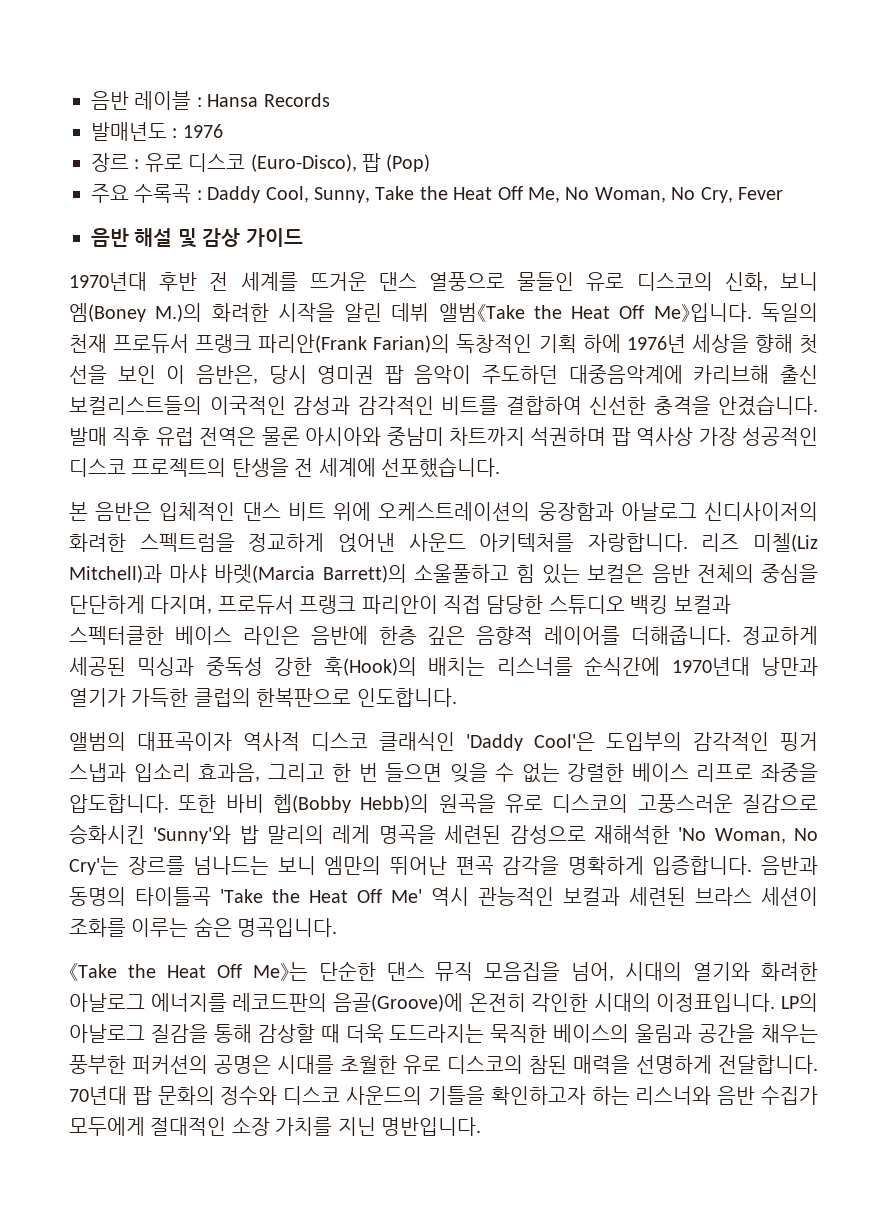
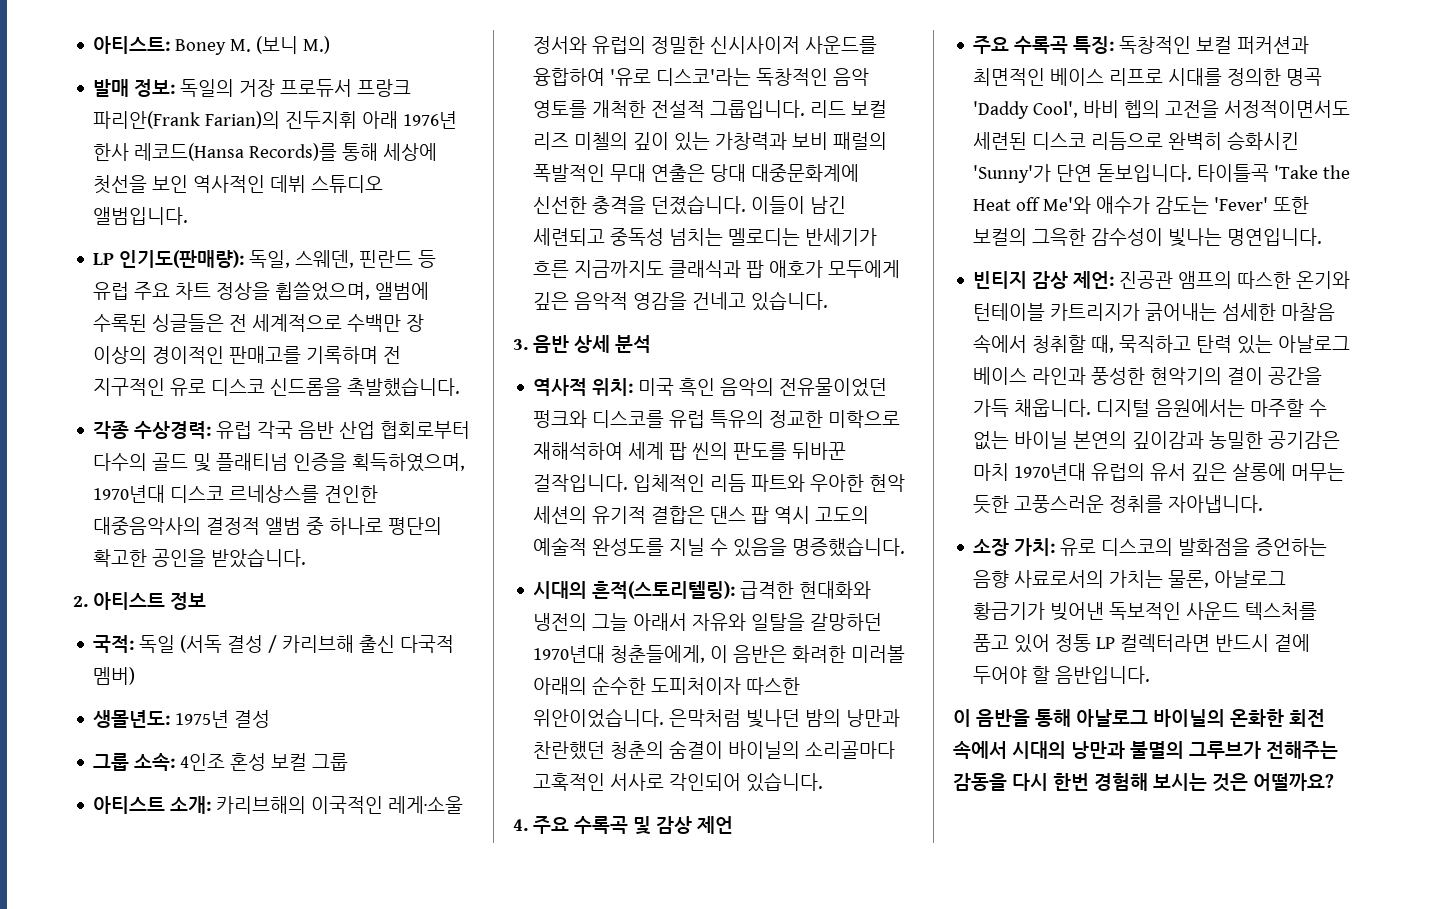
[91,91,330,110] [91,122,223,141] [91,153,431,172] [91,184,783,203] [91,228,303,248] [69,272,818,291] [69,303,818,322] [69,334,819,354] [69,365,818,384] [69,395,818,416] [69,427,818,446] [69,457,500,478] [69,502,818,521] [69,533,818,553] [69,564,819,584] [69,595,731,614] [69,626,819,645] [69,656,818,676] [69,688,457,707] [69,732,818,751] [69,763,819,783] [69,794,818,813] [69,824,819,844] [69,856,819,875] [69,887,818,906] [69,917,338,937] [69,961,818,981] [69,993,818,1012] [69,1024,818,1043] [69,1055,818,1074] [69,1086,819,1105] [69,1117,481,1136] 음반 레이블 : Hansa Records // 발매년도 : 1976 // 장르 : 유로 디스코 (Euro-Disco), 팝 (Pop) // 주요 수록곡 : Daddy Cool, Sunny, Take the Heat Off Me, No Woman, No Cry, Fever // 음반 해설 및 감상 가이드 // 1970년대 후반 전 세계를 뜨거운 댄스 열풍으로 물들인 유로 디스코의 신화, 보니 엠(Boney M.)의 화려한 시작을 알린 데뷔 앨범《Take the Heat Off Me》입니다. 독일의 천재 프로듀서 프랭크 파리안(Frank Farian)의 독창적인 기획 하에 1976년 세상을 향해 첫 선을 보인 이 음반은, 당시 영미권 팝 음악이 주도하던 대중음악계에 카리브해 출신 보컬리스트들의 이국적인 감성과 감각적인 비트를 결합하여 신선한 충격을 안겼습니다. 발매 직후 유럽 전역은 물론 아시아와 중남미 차트까지 석권하며 팝 역사상 가장 성공적인 디스코 프로젝트의 탄생을 전 세계에 선포했습니다. // 본 음반은 입체적인 댄스 비트 위에 오케스트레이션의 웅장함과 아날로그 신디사이저의 화려한 스펙트럼을 정교하게 얹어낸 사운드 아키텍처를 자랑합니다. 리즈 미첼(Liz Mitchell)과 마샤 바렛(Marcia Barrett)의 소울풀하고 힘 있는 보컬은 음반 전체의 중심을 단단하게 다지며, 프로듀서 프랭크 파리안이 직접 담당한 스튜디오 백킹 보컬과 스펙터클한 베이스 라인은 음반에 한층 깊은 음향적 레이어를 더해줍니다. 정교하게 세공된 믹싱과 중독성 강한 훅(Hook)의 배치는 리스너를 순식간에 1970년대 낭만과 열기가 가득한 클럽의 한복판으로 인도합니다. // 앨범의 대표곡이자 역사적 디스코 클래식인 'Daddy Cool'은 도입부의 감각적인 핑거 스냅과 입소리 효과음, 그리고 한 번 들으면 잊을 수 없는 강렬한 베이스 리프로 좌중을 압도합니다. 또한 바비 헵(Bobby Hebb)의 원곡을 유로 디스코의 고풍스러운 질감으로 승화시킨 'Sunny'와 밥 말리의 레게 명곡을 세련된 감성으로 재해석한 'No Woman, No Cry'는 장르를 넘나드는 보니 엠만의 뛰어난 편곡 감각을 명확하게 입증합니다. 음반과 동명의 타이틀곡 'Take the Heat Off Me' 역시 관능적인 보컬과 세련된 브라스 세션이 조화를 이루는 숨은 명곡입니다. // 《Take the Heat Off Me》는 단순한 댄스 뮤직 모음집을 넘어, 시대의 열기와 화려한 아날로그 에너지를 레코드판의 음골(Groove)에 온전히 각인한 시대의 이정표입니다. LP의 아날로그 질감을 통해 감상할 때 더욱 도드라지는 묵직한 베이스의 울림과 공간을 채우는 풍부한 퍼커션의 공명은 시대를 초월한 유로 디스코의 참된 매력을 선명하게 전달합니다. 70년대 팝 문화의 정수와 디스코 사운드의 기틀을 확인하고자 하는 리스너와 음반 수집가 모두에게 절대적인 소장 가치를 지닌 명반입니다. -> [93,36,331,55] [93,79,412,97] [93,111,458,129] [93,143,438,161] [93,175,384,194] [93,207,189,225] [93,250,437,268] [93,282,430,301] [93,314,425,332] [93,346,402,364] [93,377,461,397] [93,421,471,439] [93,453,466,472] [93,485,379,503] [93,517,443,535] [93,548,307,568] [73,592,206,610] [93,635,455,653] [93,667,136,685] [93,710,271,728] [93,753,349,771] [93,796,464,814] [533,36,878,54] [533,68,870,86] [533,100,888,118] [533,132,888,151] [533,164,860,182] [533,195,847,215] [533,228,878,246] [533,260,901,278] [533,291,829,311] [513,335,651,353] [533,378,888,397] [533,410,901,428] [533,442,847,460] [533,474,906,492] [533,506,870,524] [533,537,906,557] [533,581,872,599] [533,613,883,631] [533,645,906,663] [533,676,801,695] [533,708,901,728] [533,740,896,760] [533,772,824,792] [513,816,733,835] [973,36,1310,54] [973,68,1323,86] [973,100,1351,119] [973,131,1300,150] [973,164,1351,183] [973,196,1310,214] [973,228,1323,247] [973,271,1351,289] [973,303,1336,321] [973,334,1351,354] [973,367,1323,385] [973,399,1328,417] [973,431,1341,450] [973,463,1346,481] [973,495,1264,514] [973,538,1328,556] [973,570,1287,588] [973,602,1318,621] [973,634,1311,653] [973,666,1151,684] [953,709,1325,727] [953,741,1338,759] [953,773,1334,792] 아티스트: Boney M. (보니 M.) // 발매 정보: 독일의 거장 프로듀서 프랑크 파리안(Frank Farian)의 진두지휘 아래 1976년 한사 레코드(Hansa Records)를 통해 세상에 첫선을 보인 역사적인 데뷔 스튜디오 앨범입니다. // LP 인기도(판매량): 독일, 스웨덴, 핀란드 등 유럽 주요 차트 정상을 휩쓸었으며, 앨범에 수록된 싱글들은 전 세계적으로 수백만 장 이상의 경이적인 판매고를 기록하며 전 지구적인 유로 디스코 신드롬을 촉발했습니다. // 각종 수상경력: 유럽 각국 음반 산업 협회로부터 다수의 골드 및 플래티넘 인증을 획득하였으며, 1970년대 디스코 르네상스를 견인한 대중음악사의 결정적 앨범 중 하나로 평단의 확고한 공인을 받았습니다. // 2. 아티스트 정보 // 국적: 독일 (서독 결성 / 카리브해 출신 다국적 멤버) // 생몰년도: 1975년 결성 // 그룹 소속: 4인조 혼성 보컬 그룹 // 아티스트 소개: 카리브해의 이국적인 레게·소울 정서와 유럽의 정밀한 신시사이저 사운드를 융합하여 '유로 디스코'라는 독창적인 음악 영토를 개척한 전설적 그룹입니다. 리드 보컬 리즈 미첼의 깊이 있는 가창력과 보비 패럴의 폭발적인 무대 연출은 당대 대중문화계에 신선한 충격을 던졌습니다. 이들이 남긴 세련되고 중독성 넘치는 멜로디는 반세기가 흐른 지금까지도 클래식과 팝 애호가 모두에게 깊은 음악적 영감을 건네고 있습니다. // 3. 음반 상세 분석 // 역사적 위치: 미국 흑인 음악의 전유물이었던 펑크와 디스코를 유럽 특유의 정교한 미학으로 재해석하여 세계 팝 씬의 판도를 뒤바꾼 걸작입니다. 입체적인 리듬 파트와 우아한 현악 세션의 유기적 결합은 댄스 팝 역시 고도의 예술적 완성도를 지닐 수 있음을 명증했습니다. // 시대의 흔적(스토리텔링): 급격한 현대화와 냉전의 그늘 아래서 자유와 일탈을 갈망하던 1970년대 청춘들에게, 이 음반은 화려한 미러볼 아래의 순수한 도피처이자 따스한 위안이었습니다. 은막처럼 빛나던 밤의 낭만과 찬란했던 청춘의 숨결이 바이닐의 소리골마다 고혹적인 서사로 각인되어 있습니다. // 4. 주요 수록곡 및 감상 제언 // 주요 수록곡 특징: 독창적인 보컬 퍼커션과 최면적인 베이스 리프로 시대를 정의한 명곡 'Daddy Cool', 바비 헵의 고전을 서정적이면서도 세련된 디스코 리듬으로 완벽히 승화시킨 'Sunny'가 단연 돋보입니다. 타이틀곡 'Take the Heat off Me'와 애수가 감도는 'Fever' 또한 보컬의 그윽한 감수성이 빛나는 명연입니다. // 빈티지 감상 제언: 진공관 앰프의 따스한 온기와 턴테이블 카트리지가 긁어내는 섬세한 마찰음 속에서 청취할 때, 묵직하고 탄력 있는 아날로그 베이스 라인과 풍성한 현악기의 결이 공간을 가득 채웁니다. 디지털 음원에서는 마주할 수 없는 바이닐 본연의 깊이감과 농밀한 공기감은 마치 1970년대 유럽의 유서 깊은 살롱에 머무는 듯한 고풍스러운 정취를 자아냅니다. // 소장 가치: 유로 디스코의 발화점을 증언하는 음향 사료로서의 가치는 물론, 아날로그 황금기가 빚어낸 독보적인 사운드 텍스처를 품고 있어 정통 LP 컬렉터라면 반드시 곁에 두어야 할 음반입니다. // 이 음반을 통해 아날로그 바이닐의 온화한 회전 속에서 시대의 낭만과 불멸의 그루브가 전해주는 감동을 다시 한번 경험해 보시는 것은 어떨까요?

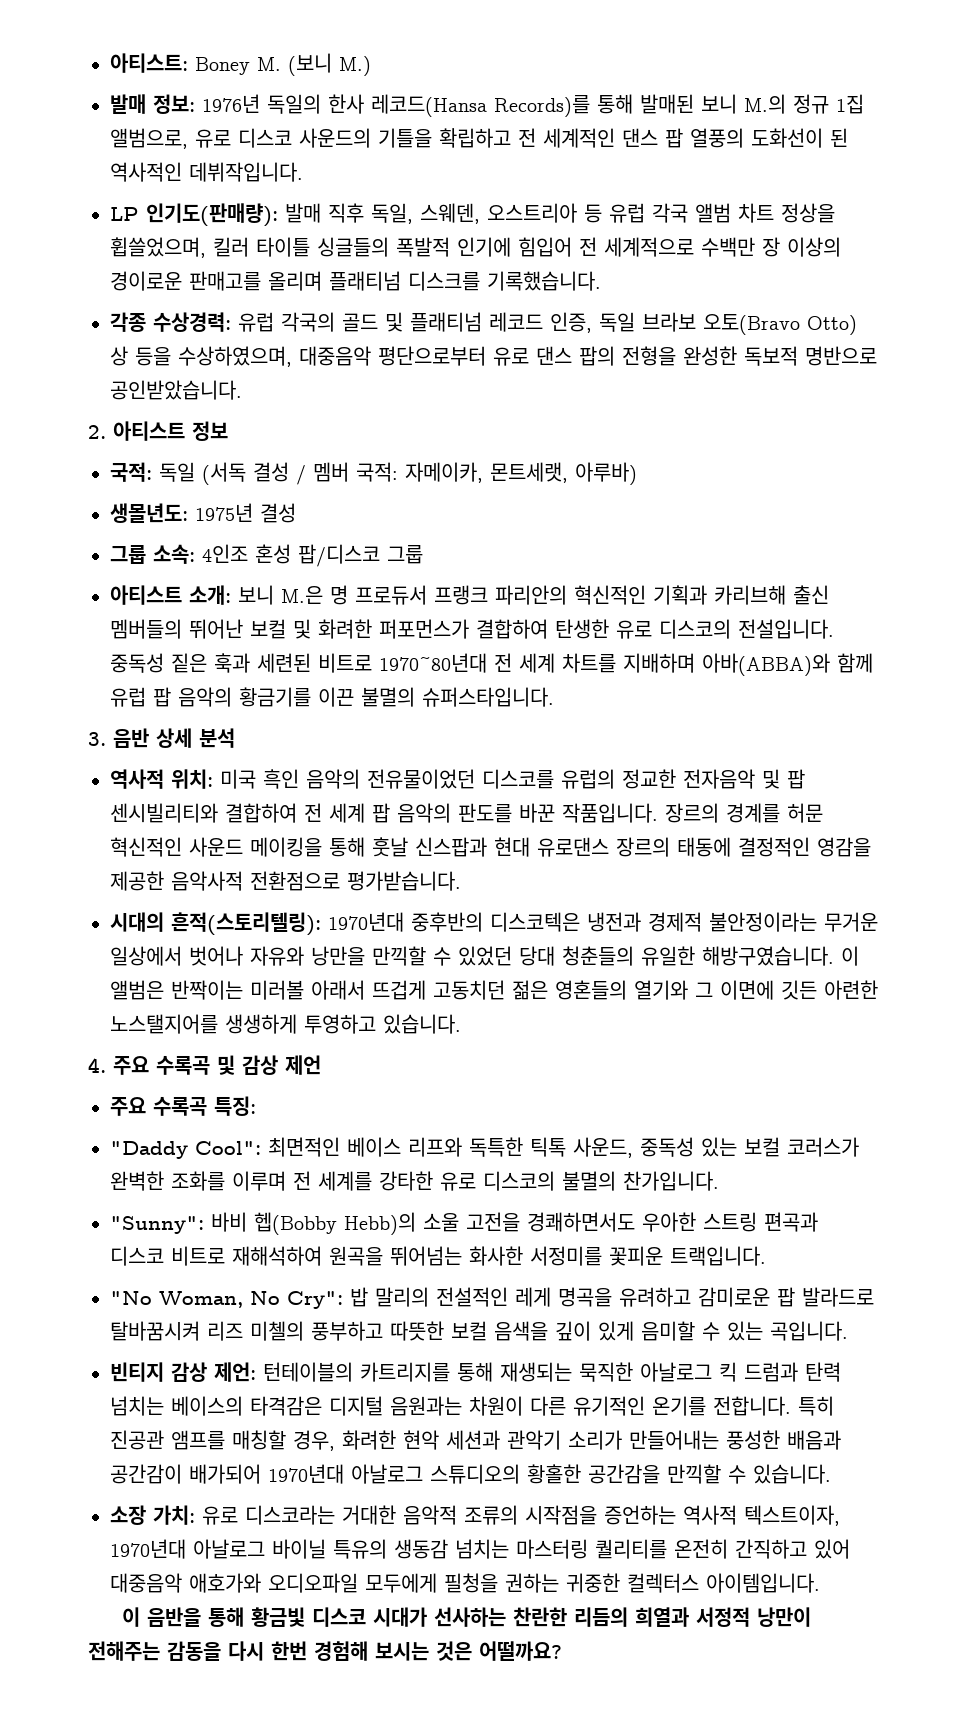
[180,79,412,97] [93,111,458,129] [93,143,438,161] [93,175,384,194] [93,207,189,225] 독일의 거장 프로듀서 프랑크 파리안(Frank Farian)의 진두지휘 아래 1976년 한사 레코드(Hansa Records)를 통해 세상에 첫선을 보인 역사적인 데뷔 스튜디오 앨범입니다. -> [202,94,864,117] [110,128,848,149] [110,162,303,182] 1976년 독일의 한사 레코드(Hansa Records)를 통해 발매된 보니 M.의 정규 1집 앨범으로, 유로 디스코 사운드의 기틀을 확립하고 전 세계적인 댄스 팝 열풍의 도화선이 된 역사적인 데뷔작입니다.
(245, 259) none -> [285,203,364,223] 발매 직후
[359,250,414,268] 핀란드 -> [487,203,577,223] 오스트리아
[134,282,171,300] 주요 -> [652,203,731,223] 각국 앨범
[375,282,430,300] [93,314,225,332] 앨범에 수록된 싱글들은 -> [213,237,572,257] 킬러 타이틀 싱글들의 폭발적 인기에 힘입어
[152,346,402,364] [93,377,461,397] [93,421,471,439] [93,453,466,472] [93,485,379,503] [93,517,443,535] [93,548,307,568] 경이적인 판매고를 기록하며 전 지구적인 유로 디스코 신드롬을 촉발했습니다. // 각종 수상경력: 유럽 각국 음반 산업 협회로부터 다수의 골드 및 플래티넘 인증을 획득하였으며, 1970년대 디스코 르네상스를 견인한 대중음악사의 결정적 앨범 중 하나로 평단의 확고한 공인을 받았습니다. -> [110,271,601,291] [110,312,857,335] [110,346,877,367] [110,380,242,400] 경이로운 판매고를 올리며 플래티넘 디스크를 기록했습니다. // 각종 수상경력: 유럽 각국의 골드 및 플래티넘 레코드 인증, 독일 브라보 오토(Bravo Otto) 상 등을 수상하였으며, 대중음악 평단으로부터 유로 댄스 팝의 전형을 완성한 독보적 명반으로 공인받았습니다.
[282,635,455,653] [93,667,136,685] 카리브해 출신 다국적 멤버) -> [313,462,637,485] 멤버 국적: 자메이카, 몬트세랫, 아루바)
[271,753,308,771] 보컬 -> [298,544,380,567] 팝/디스코
[216,796,464,814] [533,36,878,54] [533,68,870,86] [533,100,888,118] [533,132,888,151] [533,164,860,182] [533,195,847,215] [533,228,878,246] [533,260,901,278] [533,291,829,311] 카리브해의 이국적인 레게·소울 정서와 유럽의 정밀한 신시사이저 사운드를 융합하여 '유로 디스코'라는 독창적인 음악 영토를 개척한 전설적 그룹입니다. 리드 보컬 리즈 미첼의 깊이 있는 가창력과 보비 패럴의 폭발적인 무대 연출은 당대 대중문화계에 신선한 충격을 던졌습니다. 이들이 남긴 세련되고 중독성 넘치는 멜로디는 반세기가 흐른 지금까지도 클래식과 팝 애호가 모두에게 깊은 음악적 영감을 건네고 있습니다. -> [238,585,829,605] [110,619,834,639] [110,653,873,676] [110,687,554,707] 보니 M.은 명 프로듀서 프랭크 파리안의 혁신적인 기획과 카리브해 출신 멤버들의 뛰어난 보컬 및 화려한 퍼포먼스가 결합하여 탄생한 유로 디스코의 전설입니다. 중독성 짙은 훅과 세련된 비트로 1970~80년대 전 세계 차트를 지배하며 아바(ABBA)와 함께 유럽 팝 음악의 황금기를 이끈 불멸의 슈퍼스타입니다.
[533,410,901,428] [533,442,847,460] [533,474,906,492] [533,506,870,524] [533,537,906,557] [533,581,872,599] [533,613,883,631] [533,645,906,663] [533,676,801,695] [533,708,901,728] [533,740,896,760] [533,773,742,791] 펑크와 디스코를 유럽 특유의 정교한 미학으로 재해석하여 세계 팝 씬의 판도를 뒤바꾼 걸작입니다. 입체적인 리듬 파트와 우아한 현악 세션의 유기적 결합은 댄스 팝 역시 고도의 예술적 완성도를 지닐 수 있음을 명증했습니다. // 시대의 흔적(스토리텔링): 급격한 현대화와 냉전의 그늘 아래서 자유와 일탈을 갈망하던 1970년대 청춘들에게, 이 음반은 화려한 미러볼 아래의 순수한 도피처이자 따스한 위안이었습니다. 은막처럼 빛나던 밤의 낭만과 찬란했던 청춘의 숨결이 바이닐의 소리골마다 고혹적인 서사로 각인되어 -> [482,769,805,789] [110,803,823,823] [110,837,871,857] [110,871,461,891] [110,912,878,936] [110,946,859,966] [110,980,878,1000] [110,1014,376,1034] 디스코를 유럽의 정교한 전자음악 및 팝 센시빌리티와 결합하여 전 세계 팝 음악의 판도를 바꾼 작품입니다. 장르의 경계를 허문 혁신적인 사운드 메이킹을 통해 훗날 신스팝과 현대 유로댄스 장르의 태동에 결정적인 영감을 제공한 음악사적 전환점으로 평가받습니다. // 시대의 흔적(스토리텔링): 1970년대 중후반의 디스코텍은 냉전과 경제적 불안정이라는 무거운 일상에서 벗어나 자유와 낭만을 만끽할 수 있었던 당대 청춘들의 유일한 해방구였습니다. 이 앨범은 반짝이는 미러볼 아래서 뜨겁게 고동치던 젊은 영혼들의 열기와 그 이면에 깃든 아련한 노스탤지어를 생생하게 투영하고
[1119,36,1310,54] [973,68,1323,86] [973,100,1351,119] [973,131,1300,150] [973,164,1351,183] [973,196,1310,214] [973,228,1323,247] [973,271,1351,289] [973,303,1336,321] [973,334,1351,354] [973,367,1323,385] [973,399,1328,417] [973,431,1341,450] [973,463,1346,481] [973,495,1264,514] [973,538,1328,556] [973,570,1287,588] [973,602,1318,621] [973,634,1311,653] [973,666,1151,684] [953,709,1325,727] [953,741,1261,759] 독창적인 보컬 퍼커션과 최면적인 베이스 리프로 시대를 정의한 명곡 'Daddy Cool', 바비 헵의 고전을 서정적이면서도 세련된 디스코 리듬으로 완벽히 승화시킨 'Sunny'가 단연 돋보입니다. 타이틀곡 'Take the Heat off Me'와 애수가 감도는 'Fever' 또한 보컬의 그윽한 감수성이 빛나는 명연입니다. // 빈티지 감상 제언: 진공관 앰프의 따스한 온기와 턴테이블 카트리지가 긁어내는 섬세한 마찰음 속에서 청취할 때, 묵직하고 탄력 있는 아날로그 베이스 라인과 풍성한 현악기의 결이 공간을 가득 채웁니다. 디지털 음원에서는 마주할 수 없는 바이닐 본연의 깊이감과 농밀한 공기감은 마치 1970년대 유럽의 유서 깊은 살롱에 머무는 듯한 고풍스러운 정취를 자아냅니다. // 소장 가치: 유로 디스코의 발화점을 증언하는 음향 사료로서의 가치는 물론, 아날로그 황금기가 빚어낸 독보적인 사운드 텍스처를 품고 있어 정통 LP 컬렉터라면 반드시 곁에 두어야 할 음반입니다. // 이 음반을 통해 아날로그 바이닐의 온화한 회전 속에서 시대의 낭만과 불멸의 그루브가 -> [110,1137,859,1159] [110,1171,719,1191] [110,1212,818,1235] [110,1246,766,1266] [110,1287,874,1309] [110,1321,848,1341] [110,1362,841,1382] [110,1396,834,1416] [110,1430,841,1451] [110,1464,831,1484] [110,1505,840,1526] [110,1539,850,1559] [110,1573,820,1593] [122,1607,812,1627] // "Daddy Cool": 최면적인 베이스 리프와 독특한 틱톡 사운드, 중독성 있는 보컬 코러스가 완벽한 조화를 이루며 전 세계를 강타한 유로 디스코의 불멸의 찬가입니다. // "Sunny": 바비 헵(Bobby Hebb)의 소울 고전을 경쾌하면서도 우아한 스트링 편곡과 디스코 비트로 재해석하여 원곡을 뛰어넘는 화사한 서정미를 꽃피운 트랙입니다. // "No Woman, No Cry": 밥 말리의 전설적인 레게 명곡을 유려하고 감미로운 팝 발라드로 탈바꿈시켜 리즈 미첼의 풍부하고 따뜻한 보컬 음색을 깊이 있게 음미할 수 있는 곡입니다. // 빈티지 감상 제언: 턴테이블의 카트리지를 통해 재생되는 묵직한 아날로그 킥 드럼과 탄력 넘치는 베이스의 타격감은 디지털 음원과는 차원이 다른 유기적인 온기를 전합니다. 특히 진공관 앰프를 매칭할 경우, 화려한 현악 세션과 관악기 소리가 만들어내는 풍성한 배음과 공간감이 배가되어 1970년대 아날로그 스튜디오의 황홀한 공간감을 만끽할 수 있습니다. // 소장 가치: 유로 디스코라는 거대한 음악적 조류의 시작점을 증언하는 역사적 텍스트이자, 1970년대 아날로그 바이닐 특유의 생동감 넘치는 마스터링 퀄리티를 온전히 간직하고 있어 대중음악 애호가와 오디오파일 모두에게 필청을 권하는 귀중한 컬렉터스 아이템입니다. // 이 음반을 통해 황금빛 디스코 시대가 선사하는 찬란한 리듬의 희열과 서정적 낭만이

